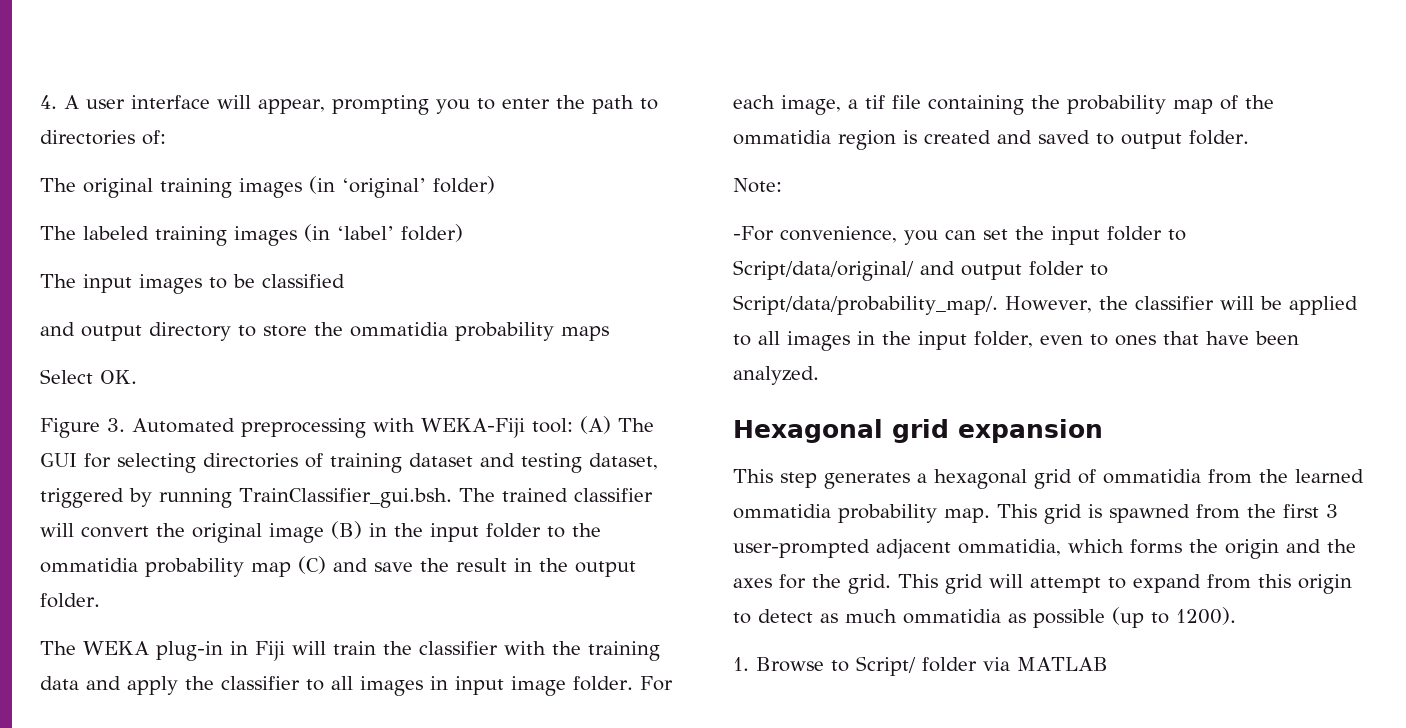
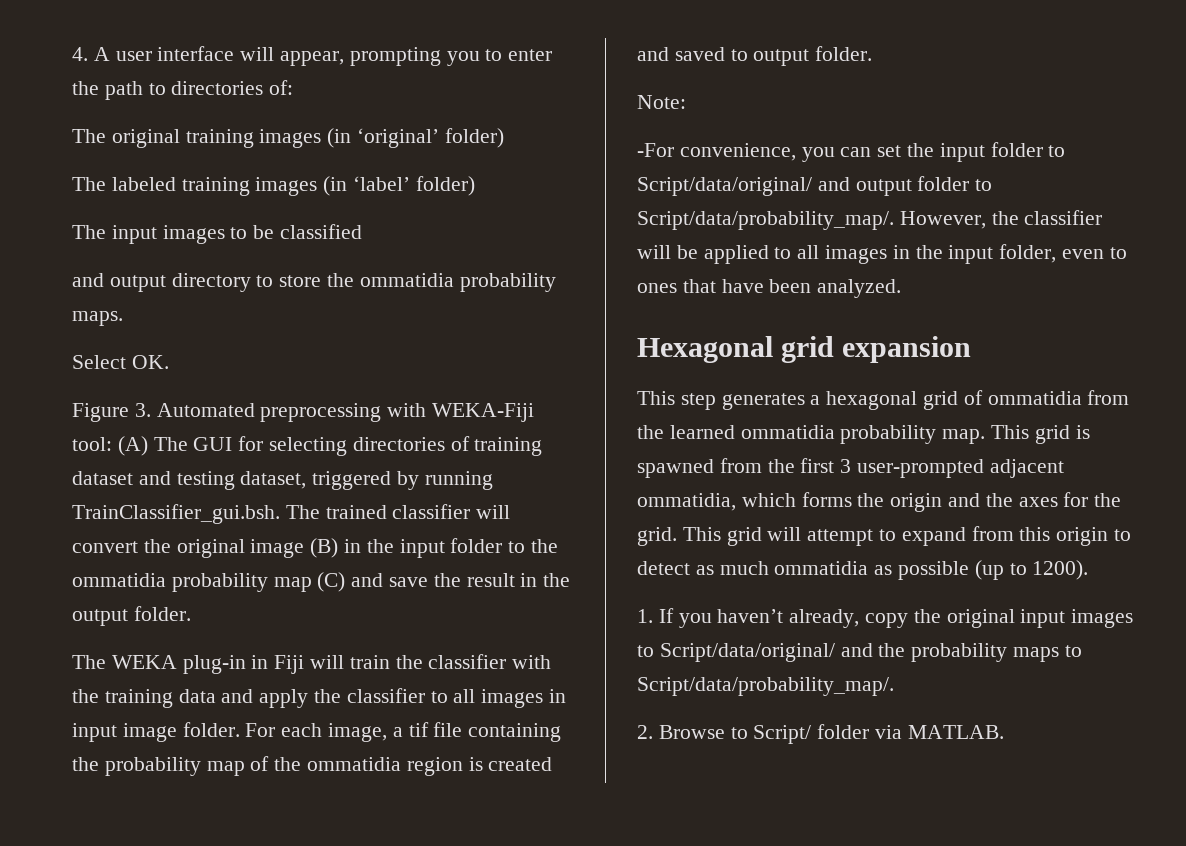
[561,326,609,341] maps -> [72,311,123,326] maps.
(749, 664) none -> [658,608,1134,628] [637,643,1082,662] [637,677,894,696] [637,725,653,739] If you haven’t already, copy the original input images to Script/data/original/ and the probability maps to Script/data/probability_map/. // 2.
[1017,657,1108,671] MATLAB -> [907,725,1004,739] MATLAB.

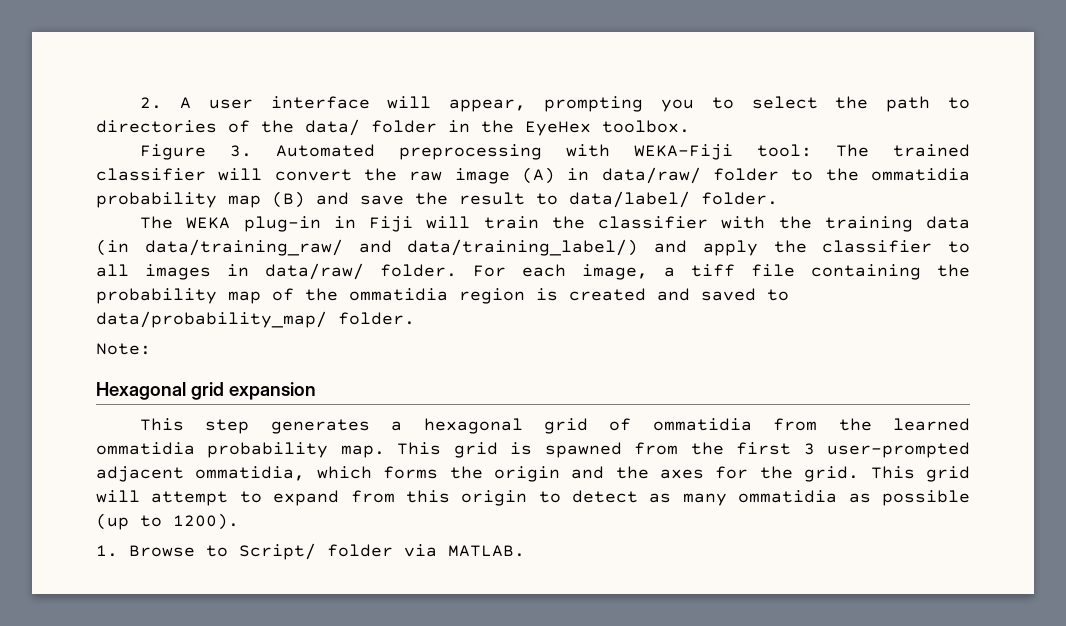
[72,47,88,61] 4. -> [140,97,163,109] 2.
[508,49,553,61] enter -> [751,96,818,109] select
[269,80,294,95] [72,128,504,148] [72,176,475,196] [72,224,363,244] [72,273,556,292] [72,311,123,326] [72,355,169,369] of: // The original training images (in ‘original’ folder) // The labeled training images (in ‘label’ folder) // The input images to be classified // and output directory to store the ommatidia probability maps. // Select OK. -> [228,119,690,136] of the data/ folder in the EyeHex toolbox.
[117,436,543,456] [72,471,493,490] [72,504,280,524] (A) The GUI for selecting directories of training dataset and testing dataset, triggered by running TrainClassifier_gui.bsh. -> (813, 150) none
[176,538,445,558] original image (B) in the input -> [409,167,701,184] raw image (A) in data/raw/
[317,572,346,592] (C) -> [272,191,305,208] (B)
[520,573,571,587] [72,609,128,626] in the output -> [536,191,690,208] to data/label/
(216, 696) none -> [96,239,639,256] (in data/training_raw/ and data/training_label/)
[72,723,177,742] input image -> [265,263,364,280] data/raw/
[408,722,429,737] tif -> [691,264,735,277] tiff
[753,49,810,66] output -> [96,311,327,328] data/probability_map/
[637,142,1066,162] [637,176,993,196] [637,210,1103,230] [637,244,1127,264] [637,279,902,298] // -For convenience, you can set the input folder to Script/data/original/ and output folder to Script/data/probability_map/. However, the classifier will be applied to all images in the input folder, even to ones that have been analyzed. -> (151, 349) none
[719,561,769,575] much -> [682,493,727,506] many
[658,608,1134,628] [637,643,1082,662] [637,677,894,696] [637,725,653,739] If you haven’t already, copy the original input images to Script/data/original/ and the probability maps to Script/data/probability_map/. // 2. -> (118, 551) none

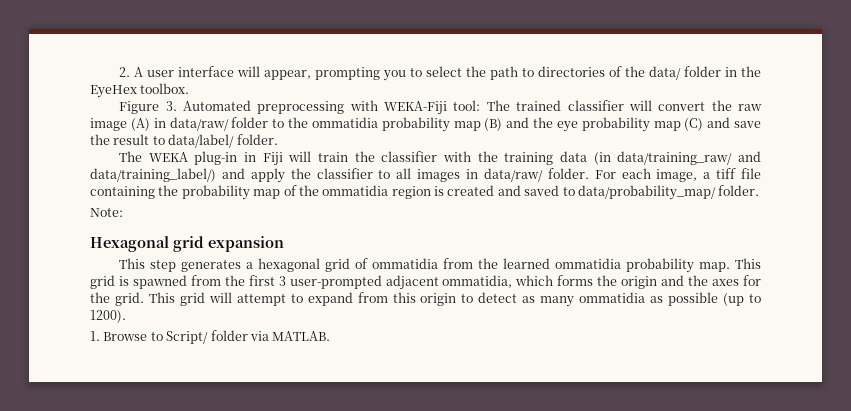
(349, 198) none -> [533,117,731,132] the eye probability map (C) and

